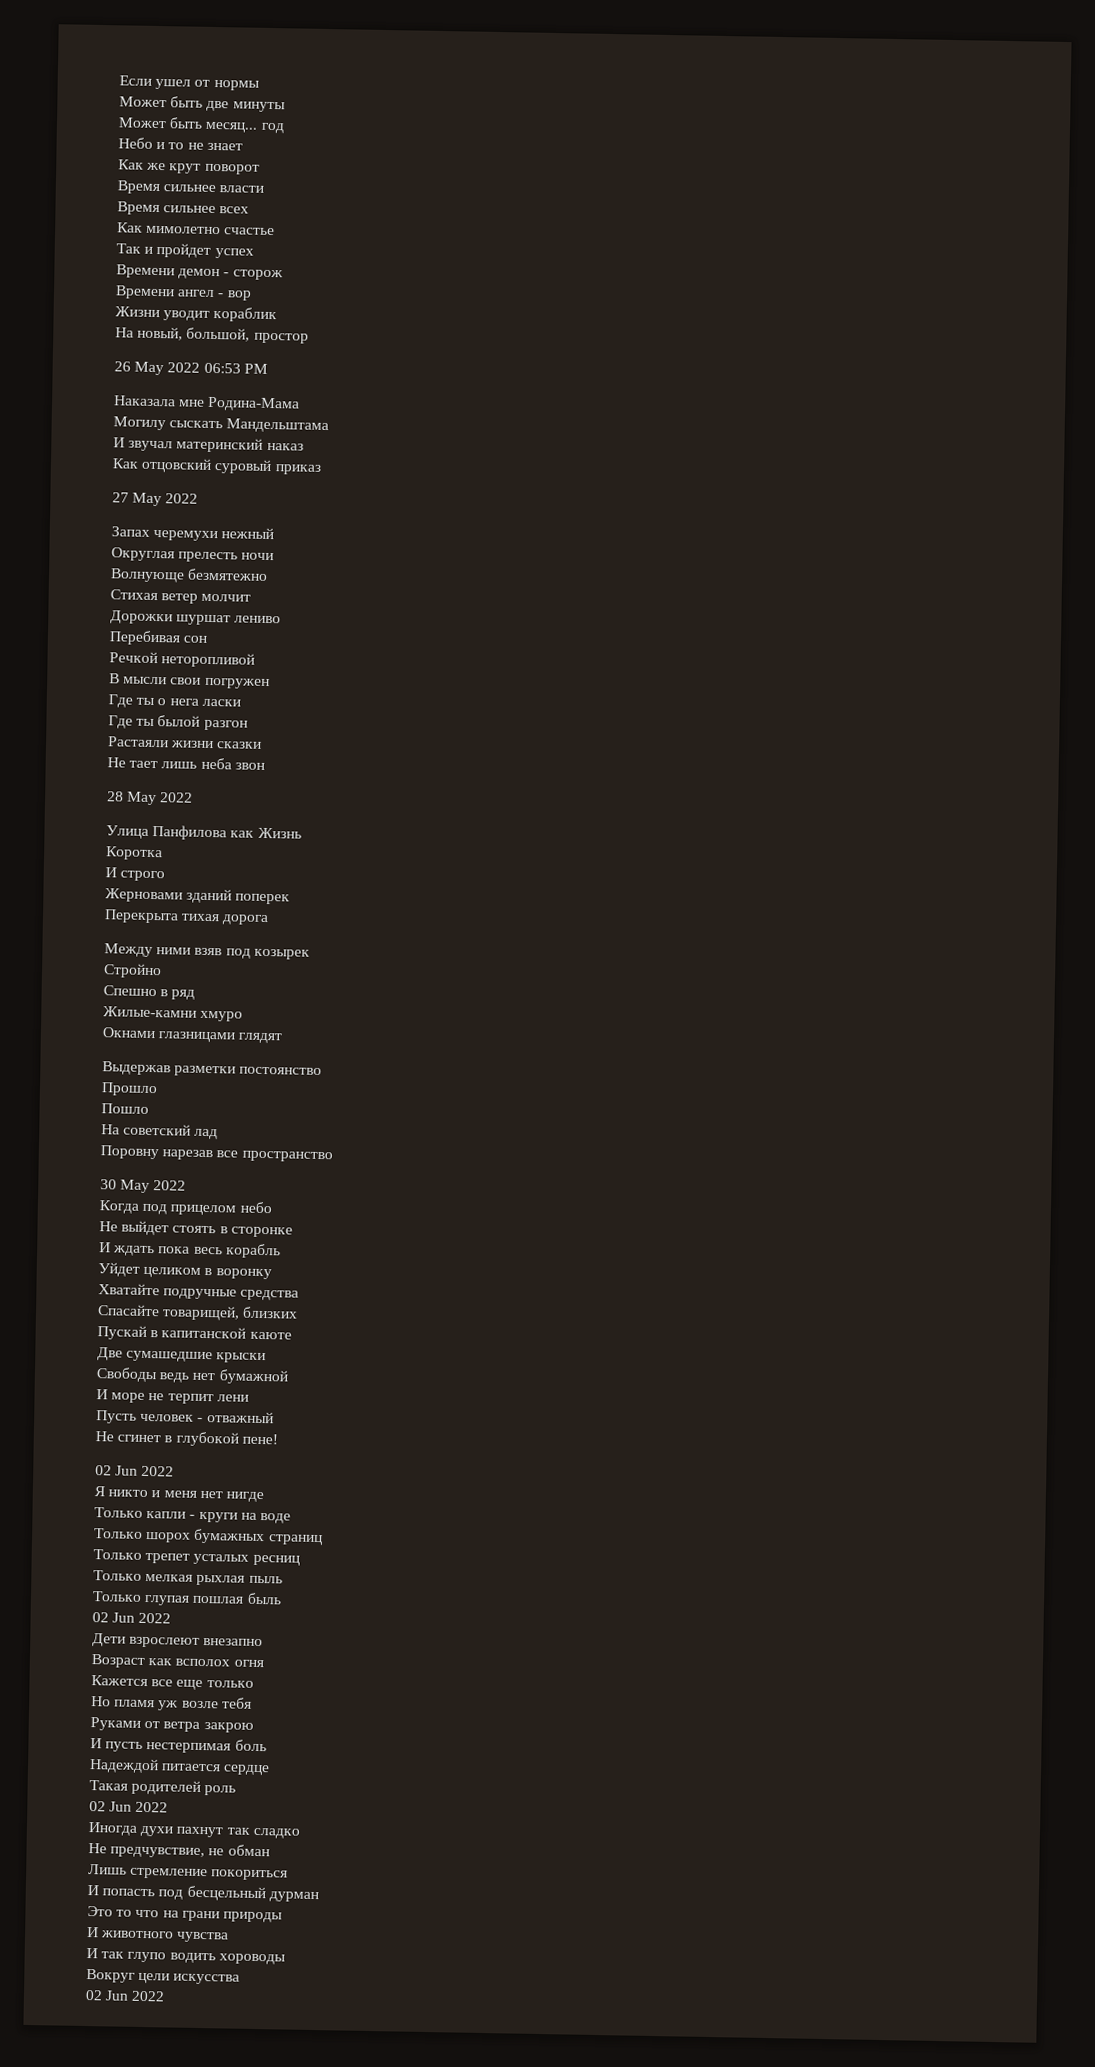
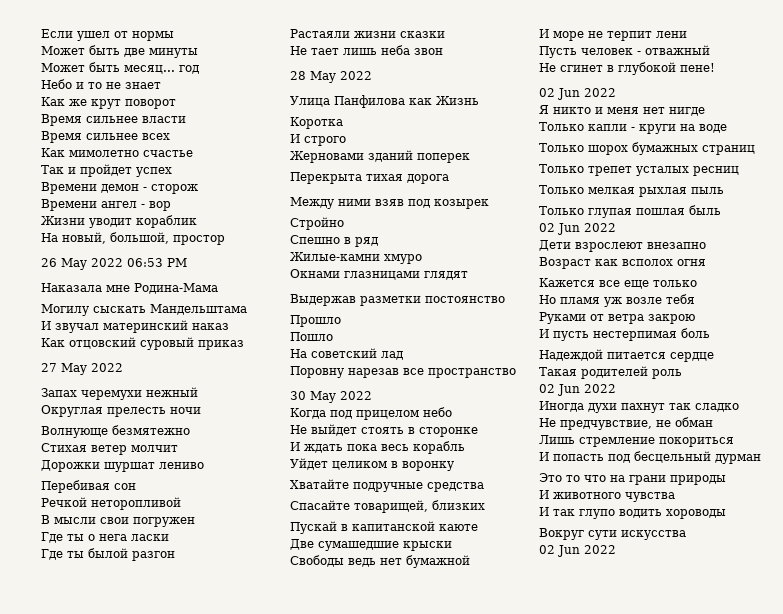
[138,1972,171,1984] цели -> [588,530,617,540] сути

